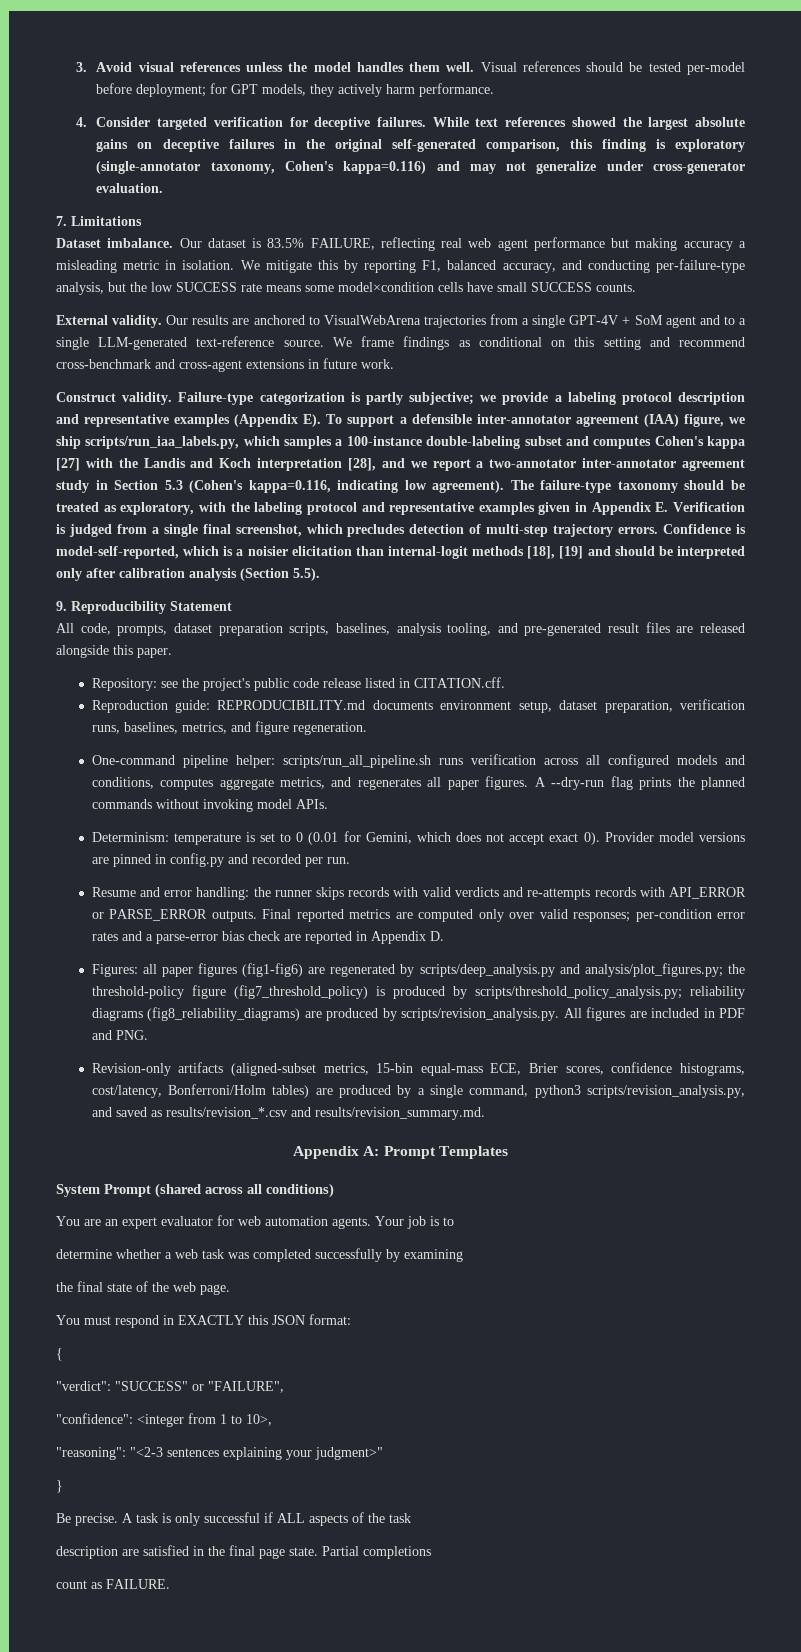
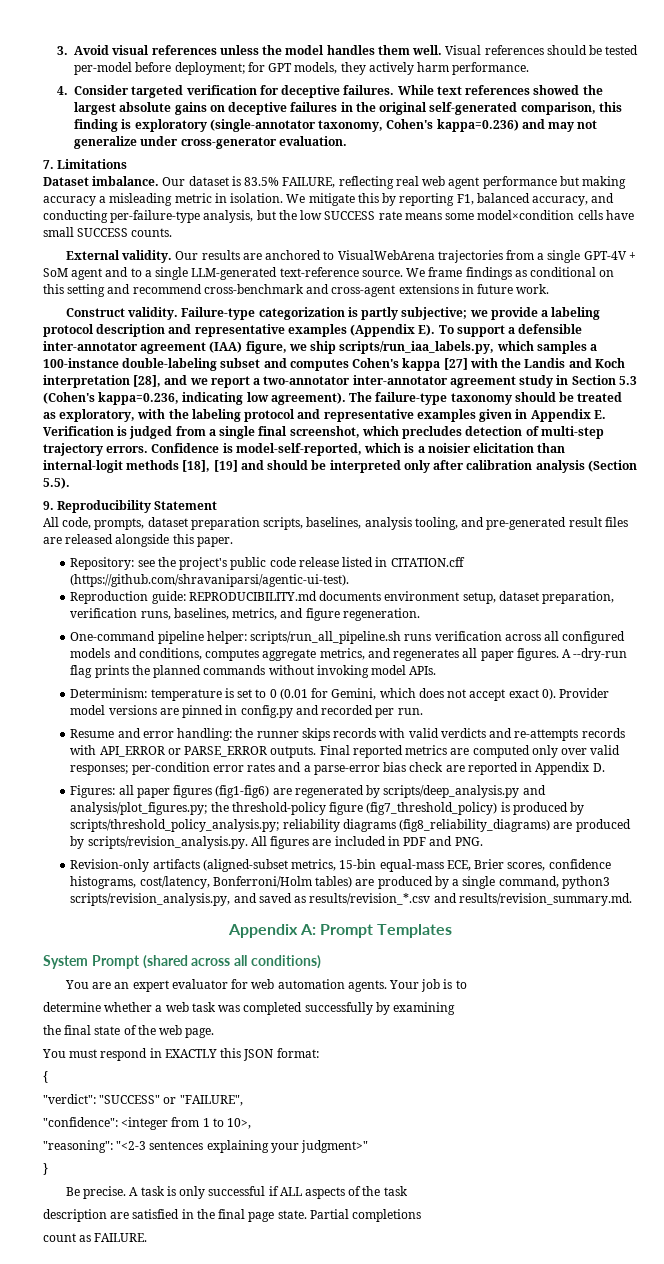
[343,161,427,174] kappa=0.116) -> [436,119,519,132] kappa=0.236)
[248,480,331,493] kappa=0.116, -> [98,392,180,405] kappa=0.236,
[413,677,505,688] CITATION.cff. -> [390,557,465,567] [70,574,350,587] CITATION.cff (https://github.com/shravaniparsi/agentic-ui-test).

